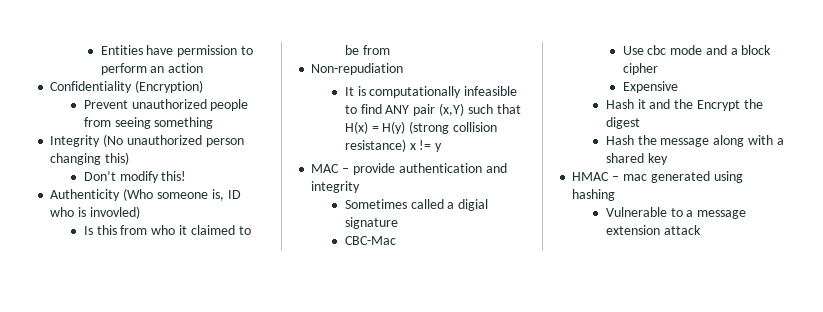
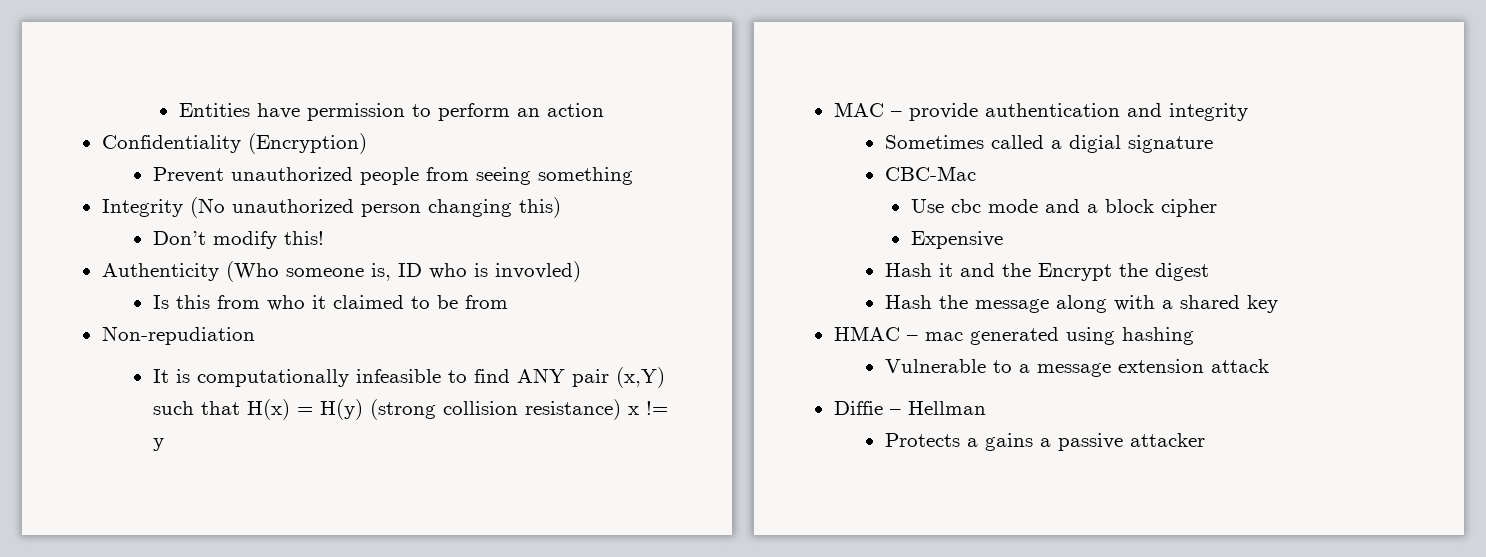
(701, 230) none -> [833,401,986,415] [884,433,1205,451] // Diffie – Hellman // Protects a gains a passive attacker

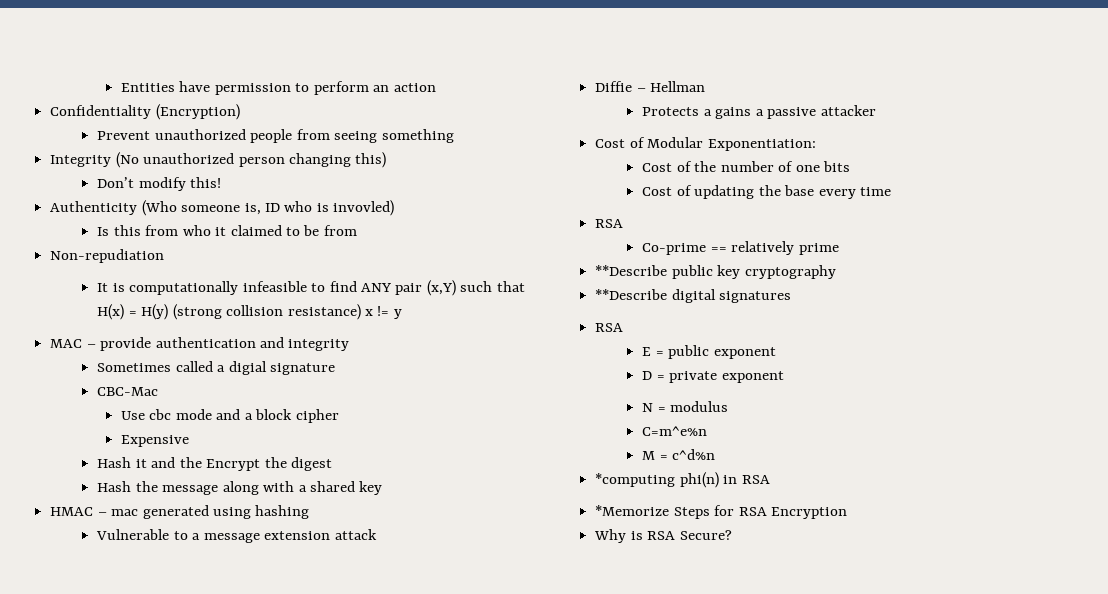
(1205, 440) none -> [595,137,816,151] [642,161,851,172] [642,185,892,199] [595,219,624,228] [642,241,839,255] [595,265,836,279] [595,289,792,303] [595,323,624,332] [642,345,776,359] [642,371,784,383] [642,401,729,412] [642,426,708,436] [642,449,716,460] [595,472,770,488] [595,505,847,519] [594,529,732,543] // Cost of Modular Exponentiation: // Cost of the number of one bits // Cost of updating the base every time // RSA // Co-prime == relatively prime // **Describe public key cryptography // **Describe digital signatures // RSA // E = public exponent // D = private exponent // N = modulus // C=m^e%n // M = c^d%n // *computing phi(n) in RSA // *Memorize Steps for RSA Encryption // Why is RSA Secure?

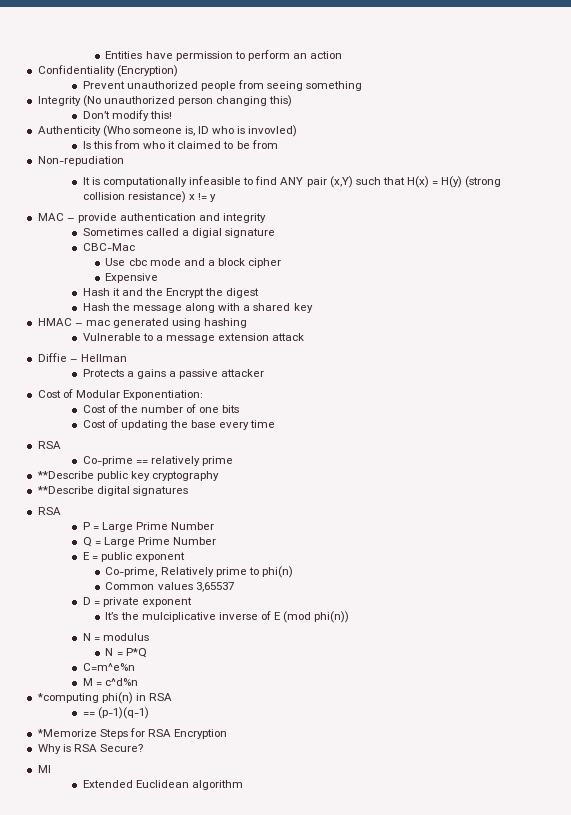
[642,345,776,359] [642,371,784,383] E = public exponent // D = private exponent -> [82,522,215,532] [82,537,217,547] [82,552,186,562] [105,566,293,578] [105,582,234,592] [82,597,193,607] [105,611,350,623] P = Large Prime Number // Q = Large Prime Number // E = public exponent // Co-prime, Relatively prime to phi(n) // Common values 3,65537 // D = private exponent // It’s the mulciplicative inverse of E (mod phi(n))
(729, 406) none -> [105,648,147,658] // N = P*Q
(770, 479) none -> [82,707,149,719] // == (p-1)(q-1)
(732, 535) none -> [37,765,51,773] [82,780,244,790] // MI // Extended Euclidean algorithm

